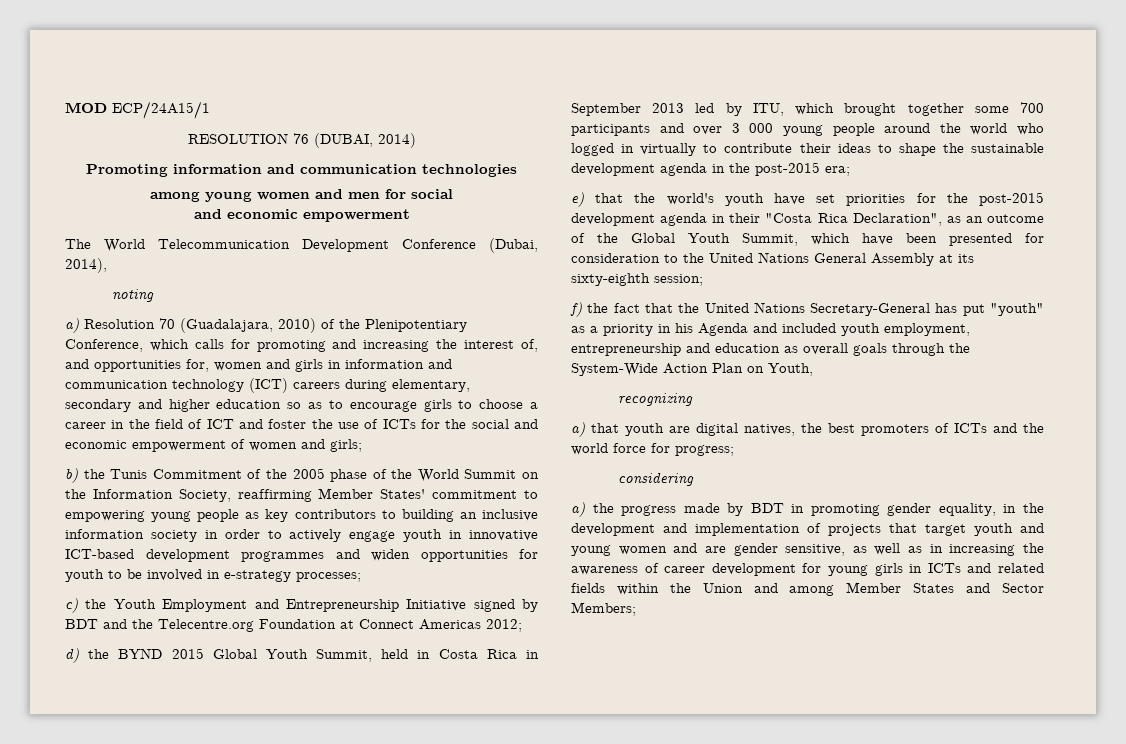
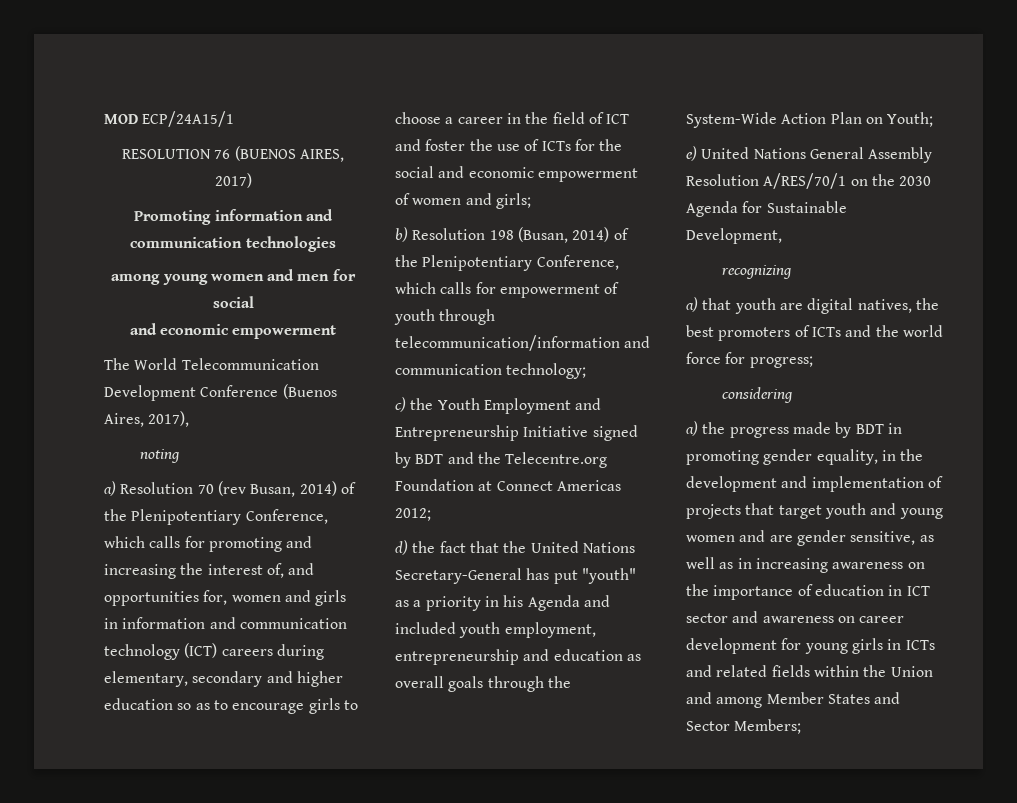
[313,133,416,148] (DUBAI, 2014) -> [234,146,344,162] [214,173,252,188] (BUENOS AIRES, 2017)
[489,238,538,253] [65,258,107,273] (Dubai, 2014), -> [282,384,337,399] [104,411,190,427] (Buenos Aires, 2017),
[180,318,316,333] (Guadalajara, 2010) -> [217,481,337,497] (rev Busan, 2014)
[83,468,539,482] [65,488,538,502] [65,509,538,522] [65,529,539,542] [65,549,538,562] [65,569,361,582] the Tunis Commitment of the 2005 phase of the World Summit on the Information Society, reaffirming Member States' commitment to empowering young people as key contributors to building an inclusive information society in order to actively engage youth in innovative ICT-based development programmes and widen opportunities for youth to be involved in e-strategy processes; -> [412,227,629,243] [395,255,619,271] [395,282,620,298] [394,309,496,325] [395,335,651,351] [395,363,587,379] Resolution 198 (Busan, 2014) of the Plenipotentiary Conference, which calls for empowerment of youth through telecommunication/information and communication technology;
[118,648,539,662] [571,102,1044,116] [571,123,1044,136] [571,143,1044,156] [571,162,850,176] [571,192,1044,207] [571,213,1044,226] [571,233,1044,246] [571,252,974,266] [571,273,703,286] [570,302,609,317] BYND 2015 Global Youth Summit, held in Costa Rica in September 2013 led by ITU, which brought together some 700 participants and over 3 000 young people around the world who logged in virtually to contribute their ideas to shape the sustainable development agenda in the post-2015 era; // e) that the world's youth have set priorities for the post-2015 development agenda in their "Costa Rica Declaration", as an outcome of the Global Youth Summit, which have been presented for consideration to the United Nations General Assembly at its sixty-eighth session; // f) the -> (436, 547) none
[768,363,813,376] Youth, -> [887,112,934,127] [686,146,933,163] [686,173,932,189] [686,201,847,217] [686,228,782,244] Youth; // e) United Nations General Assembly Resolution A/RES/70/1 on the 2030 Agenda for Sustainable Development,
[1022,543,1044,553] [571,563,659,575] the awareness of -> [832,562,925,569] [686,584,930,600] [686,611,855,623] awareness on the importance of education in ICT sector and awareness on

